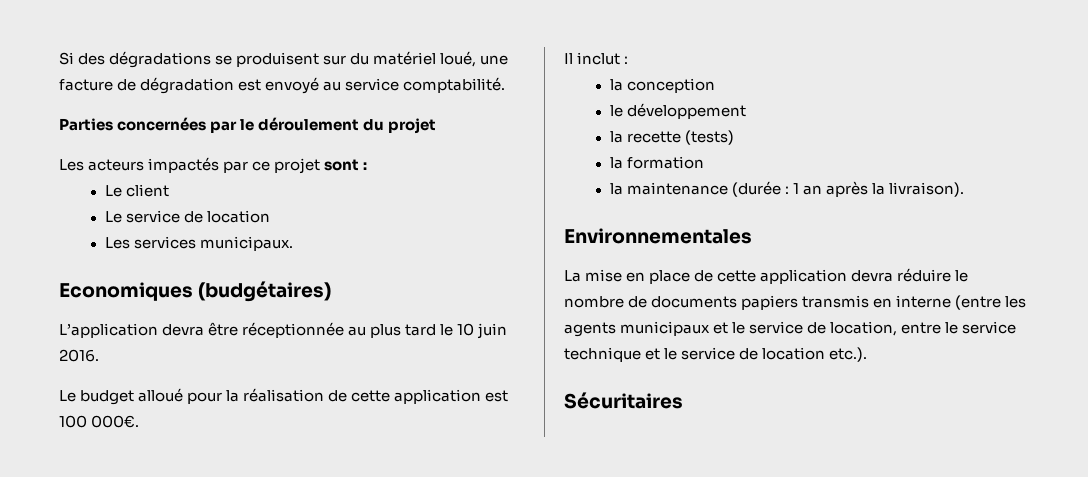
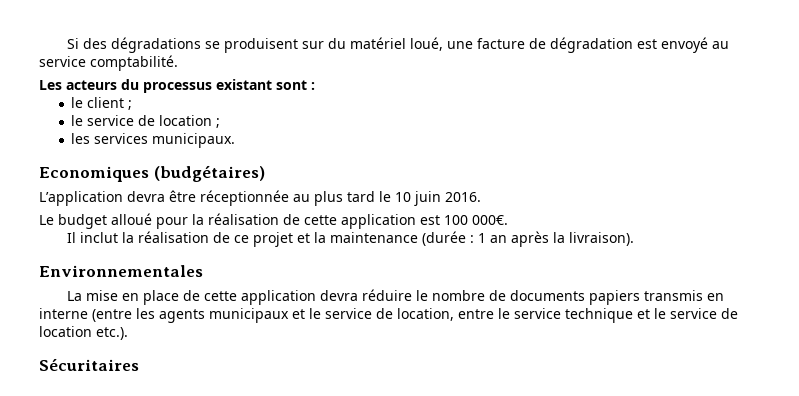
[59,117,437,134] [59,157,321,174] Parties concernées par le déroulement du projet // Les acteurs impactés par ce projet -> [39,79,272,93] Les acteurs du processus existant
[104,185,122,197] Le -> [71,97,84,108] le
[104,210,271,223] [104,237,130,249] // Le service de location // Les -> [128,100,133,110] [71,115,221,128] [71,133,91,144] ; // le service de location ; // les
[624,56,629,64] [609,78,715,93] [609,103,746,119] [609,130,734,145] [609,156,704,169] : // la conception // le développement // la recette (tests) // la formation // -> [121,231,310,247] la réalisation de ce projet et

